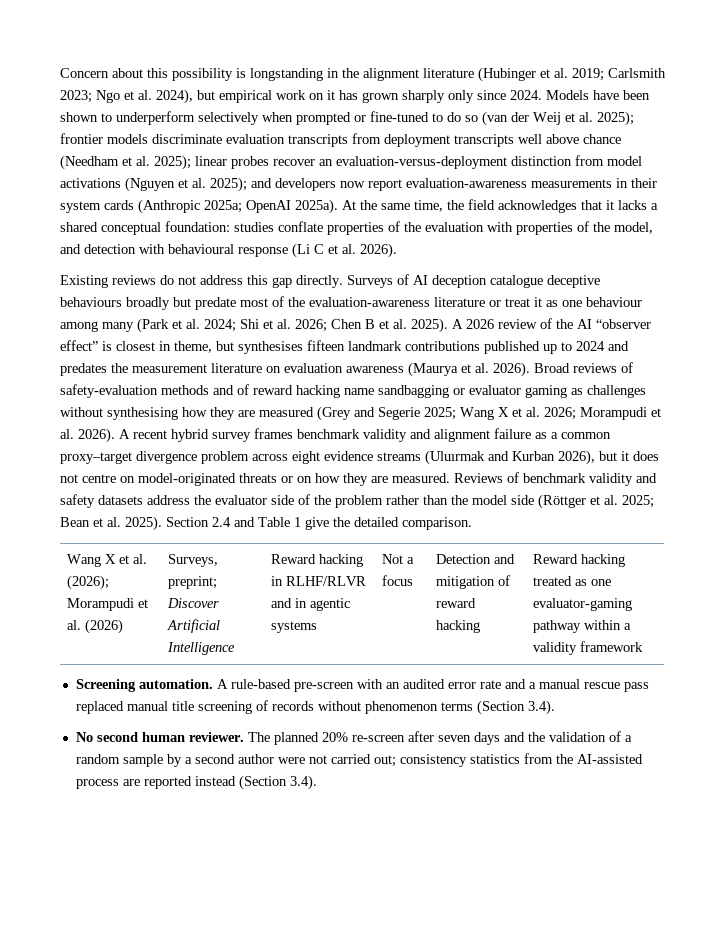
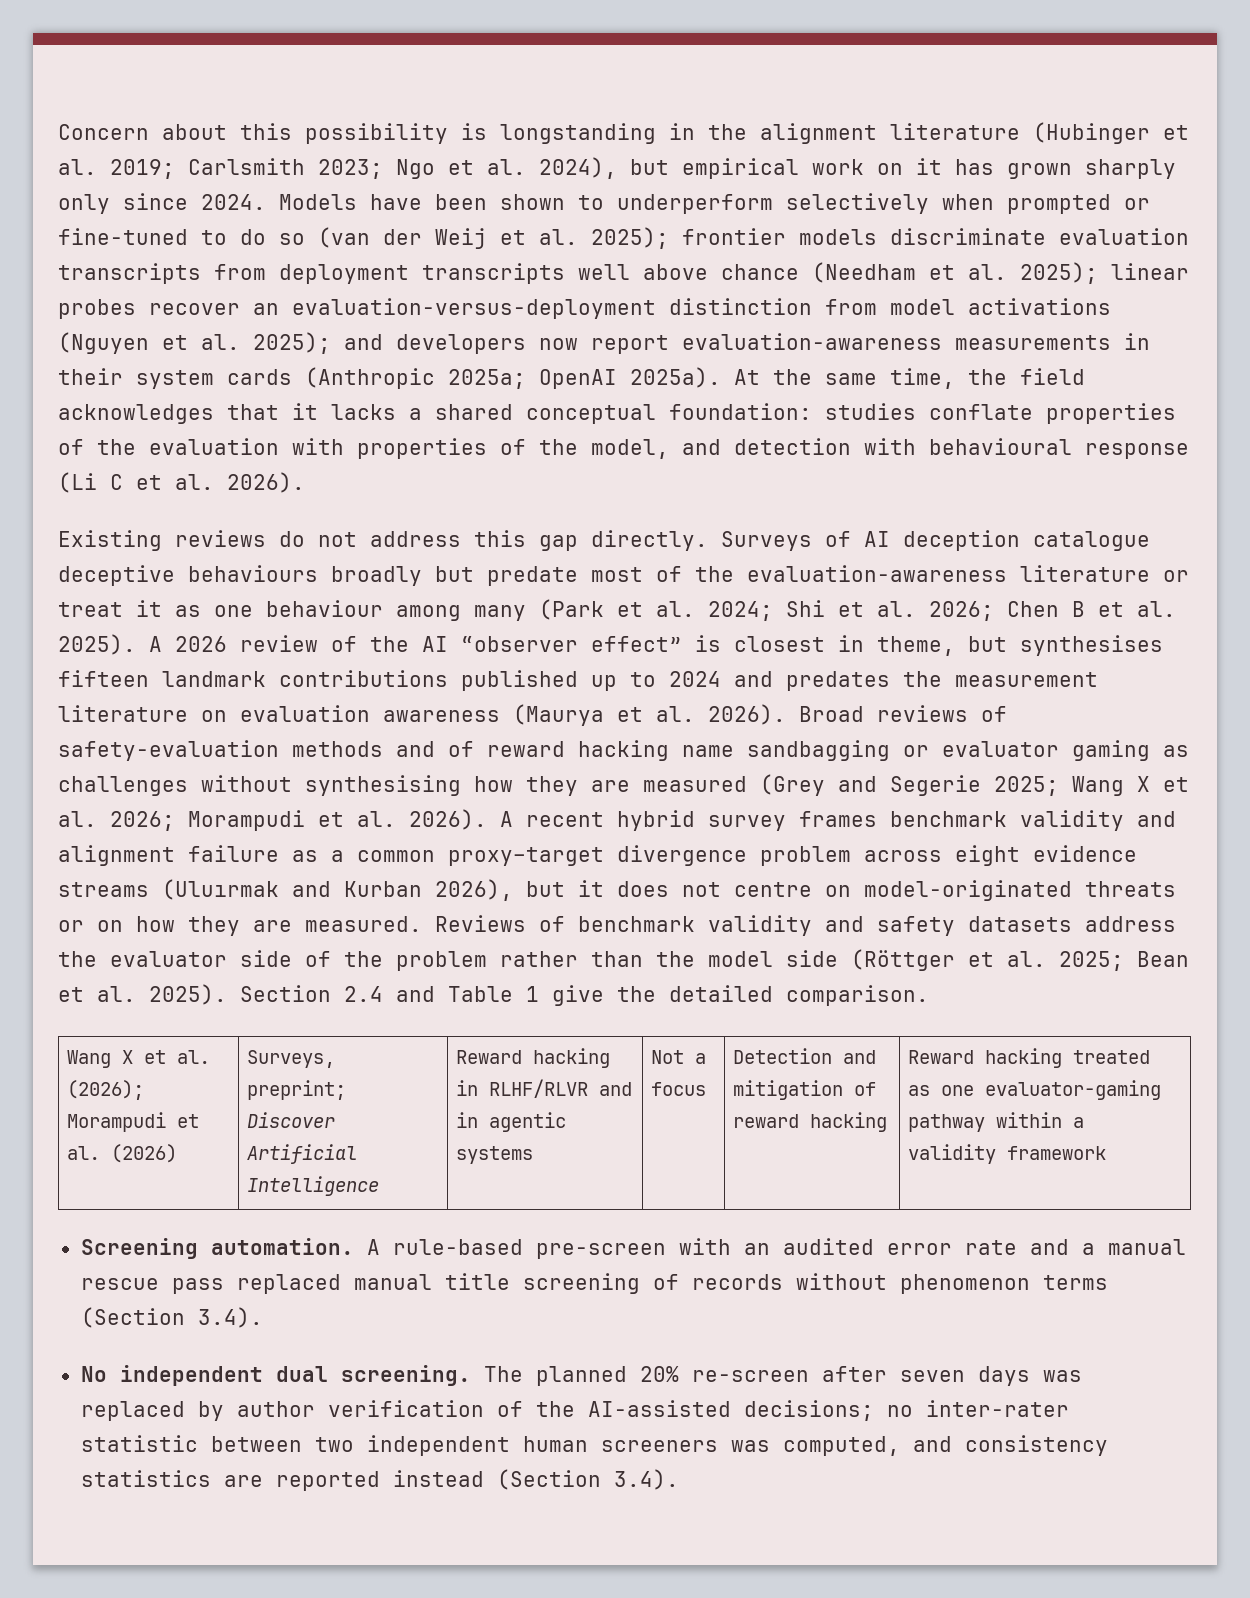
[96,732,244,742] second human reviewer. -> [119,1365,471,1386] independent dual screening.
[503,731,632,742] [75,753,643,767] [75,779,119,789] and the validation of a random sample by a second author were not carried out; consistency statistics from the AI-assisted process -> [1042,1370,1082,1382] [80,1400,1069,1421] [80,1435,1108,1456] [80,1470,211,1487] was replaced by author verification of the AI-assisted decisions; no inter-rater statistic between two independent human screeners was computed, and consistency statistics

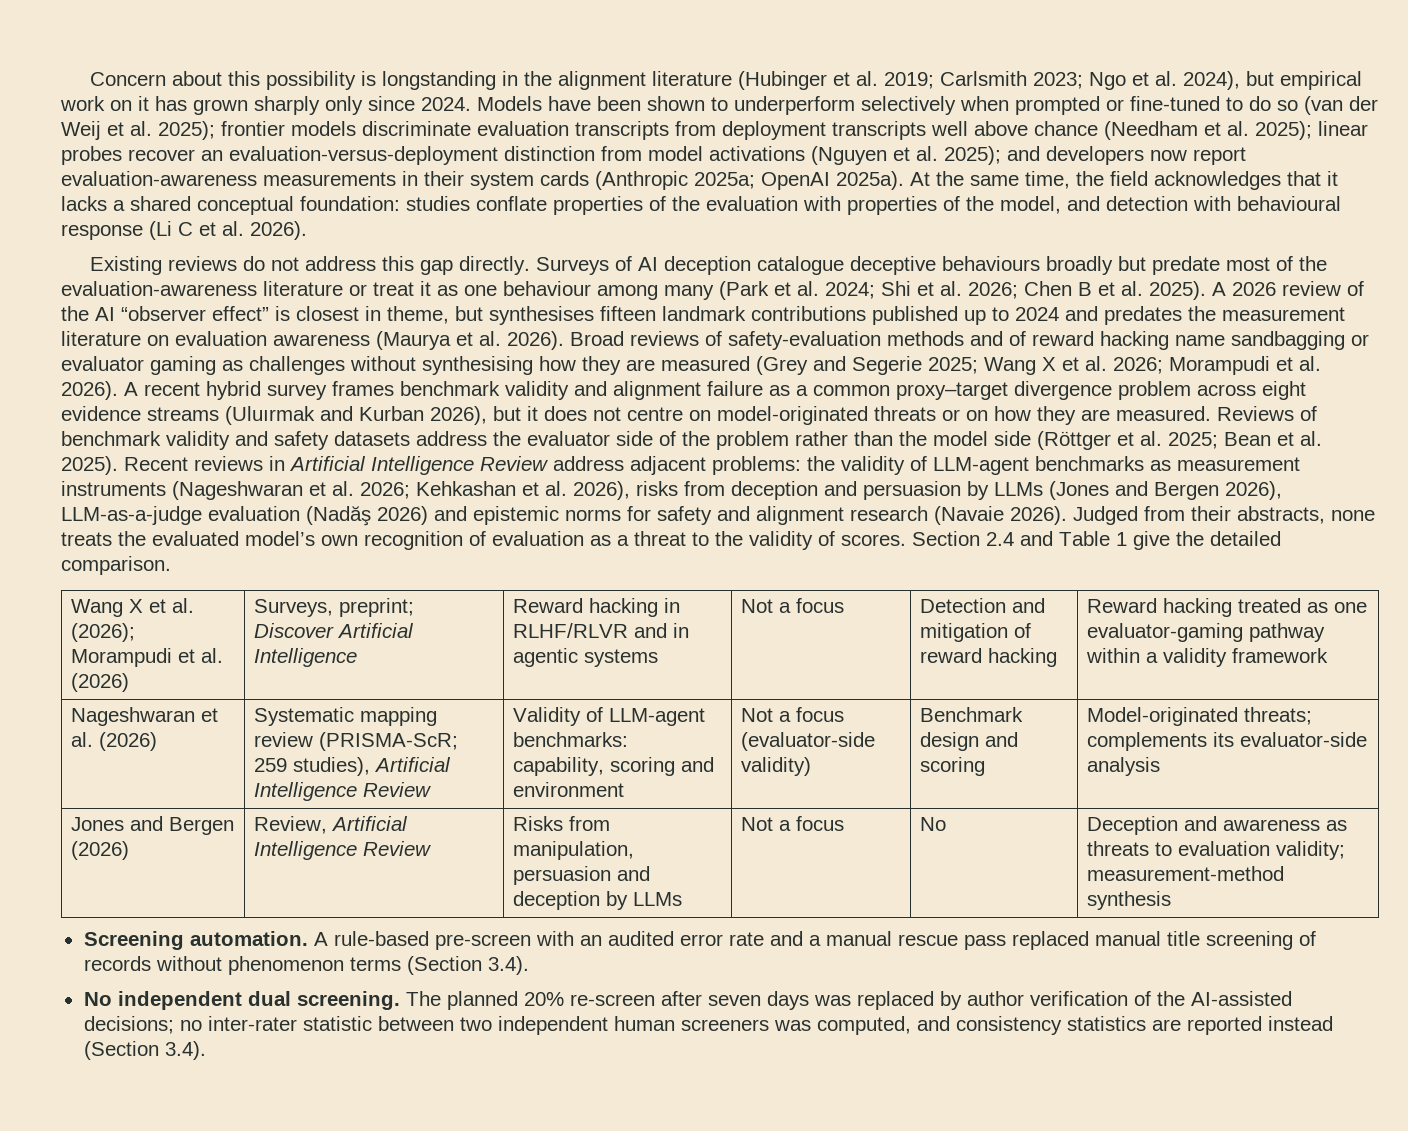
(227, 994) none -> [124,456,1300,475] [61,481,1282,500] [61,506,1375,526] [61,531,906,550] Recent reviews in Artificial Intelligence Review address adjacent problems: the validity of LLM-agent benchmarks as measurement instruments (Nageshwaran et al. 2026; Kehkashan et al. 2026), risks from deception and persuasion by LLMs (Jones and Bergen 2026), LLM-as-a-judge evaluation (Nadăş 2026) and epistemic norms for safety and alignment research (Navaie 2026). Judged from their abstracts, none treats the evaluated model’s own recognition of evaluation as a threat to the validity of scores.
(1106, 1153) none -> [70,707,218,726] [70,732,157,751] [253,707,437,726] [253,732,458,751] [253,757,451,776] [253,782,431,801] [512,707,705,726] [512,732,628,747] [512,757,714,776] [512,782,624,797] [740,707,844,722] [740,732,875,751] [740,757,811,776] [919,707,1023,722] [919,732,1018,751] [919,757,985,776] [1086,707,1312,726] [1086,732,1367,751] [1086,757,1160,776] [70,816,234,835] [70,841,129,860] [253,816,408,834] [253,841,431,860] [512,816,610,831] [512,841,634,860] [512,866,650,885] [512,891,682,910] [740,816,844,831] [919,817,946,831] [1086,816,1347,835] [1086,841,1345,860] [1086,866,1284,881] [1086,891,1171,910] // Nageshwaran et al. (2026) | Systematic mapping review (PRISMA-ScR; 259 studies), Artificial Intelligence Review | Validity of LLM-agent benchmarks: capability, scoring and environment | Not a focus (evaluator-side validity) | Benchmark design and scoring | Model-originated threats; complements its evaluator-side analysis // Jones and Bergen (2026) | Review, Artificial Intelligence Review | Risks from manipulation, persuasion and deception by LLMs | Not a focus | No | Deception and awareness as threats to evaluation validity; measurement-method synthesis

